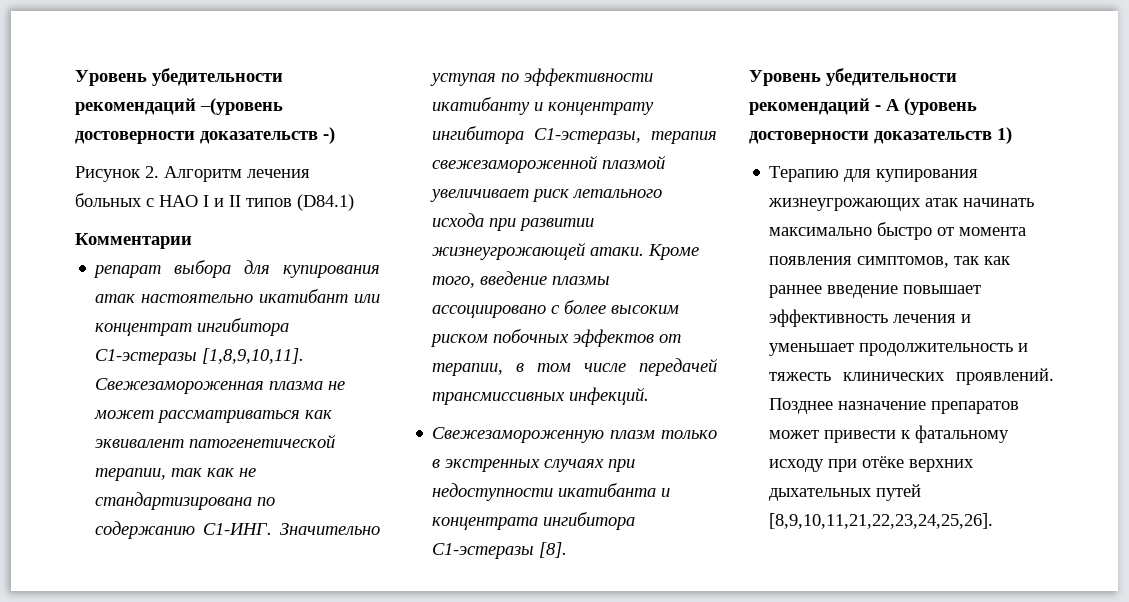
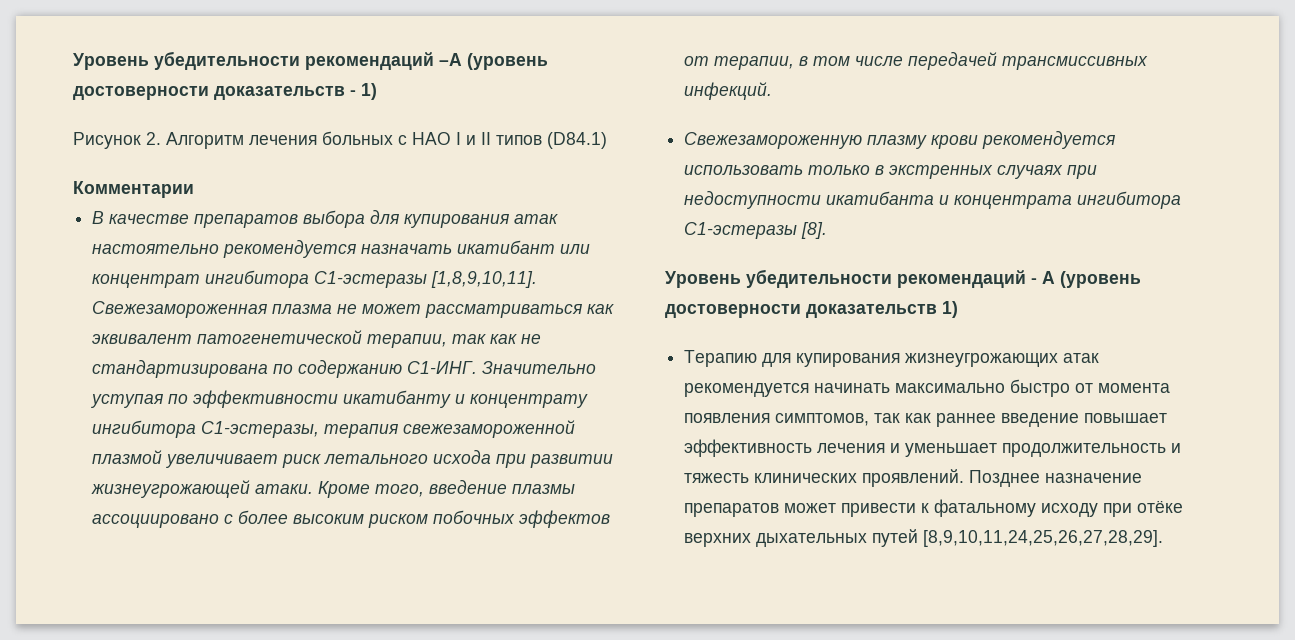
[75,68,283,86] [75,98,283,115] [75,127,335,144] Уровень убедительности рекомендаций –(уровень достоверности доказательств -) -> [73,51,548,70] [73,83,377,100] Уровень убедительности рекомендаций –А (уровень достоверности доказательств - 1)
[93,265,162,278] репарат -> [92,211,299,228] В качестве препаратов
(254, 298) none -> [223,240,453,258] рекомендуется назначать
[610,430,656,439] плазм -> [867,131,1116,149] [684,165,804,175] плазму крови рекомендуется использовать
(959, 202) none -> [684,383,810,397] рекомендуется
[769,513,994,529] [8,9,10,11,21,22,23,24,25,26]. -> [923,530,1164,547] [8,9,10,11,24,25,26,27,28,29].

